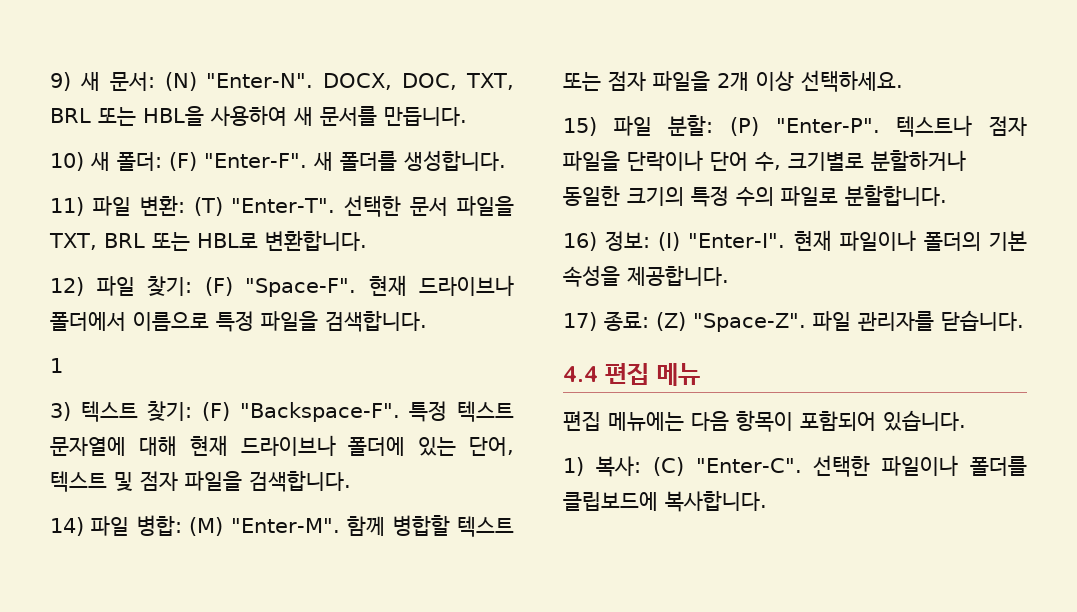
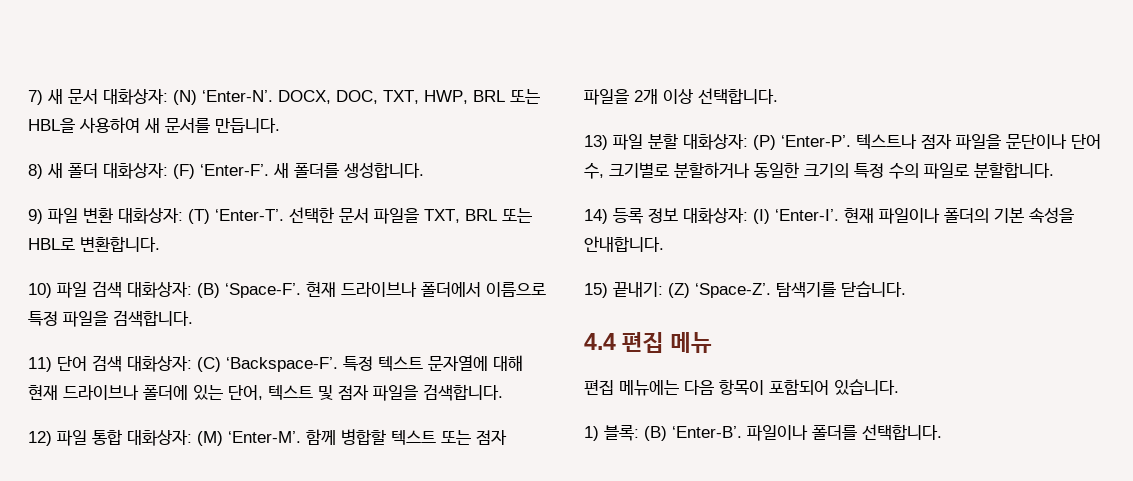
[50,72,314,91] 9) 새 문서: (N) "Enter-N". -> [28,89,273,105] 7) 새 문서 대화상자: (N) ‘Enter-N’.
(514, 81) none -> [424,90,468,104] HWP,
[50,150,506,171] [50,195,336,216] 10) 새 폴더: (F) "Enter-F". 새 폴더를 생성합니다. // 11) 파일 변환: (T) "Enter-T". -> [28,162,424,179] [28,208,284,224] 8) 새 폴더 대화상자: (F) ‘Enter-F’. 새 폴더를 생성합니다. // 9) 파일 변환 대화상자: (T) ‘Enter-T’.
[50,276,356,297] 12) 파일 찾기: (F) "Space-F". -> [28,281,301,298] 10) 파일 검색 대화상자: (B) ‘Space-F’.
[50,358,63,373] [50,401,400,422] 1 // 3) 텍스트 찾기: (F) "Backspace-F". -> [28,355,338,372] 11) 단어 검색 대화상자: (C) ‘Backspace-F’.
[50,515,340,536] 14) 파일 병합: (M) "Enter-M". -> [28,429,301,446] 12) 파일 통합 대화상자: (M) ‘Enter-M’.
[801,70,903,92] [563,115,880,136] 선택하세요. // 15) 파일 분할: (P) "Enter-P". -> [698,88,778,104] [584,133,851,150] 선택합니다. // 13) 파일 분할 대화상자: (P) ‘Enter-P’.
[627,150,703,171] 단락이나 -> [1006,134,1067,149] 문단이나
[563,231,786,251] 16) 정보: (I) "Enter-I". -> [584,208,839,224] 14) 등록 정보 대화상자: (I) ‘Enter-I’.
[627,265,729,286] [563,311,934,332] 제공합니다. // 17) 종료: (Z) "Space-Z". 파일 관리자를 -> [584,236,664,252] [584,282,836,298] 안내합니다. // 15) 끝내기: (Z) ‘Space-Z’. 탐색기를
[595,455,1027,477] [563,490,767,512] 복사: (C) "Enter-C". 선택한 파일이나 폴더를 클립보드에 복사합니다. -> [604,424,942,441] 블록: (B) ‘Enter-B’. 파일이나 폴더를 선택합니다.

